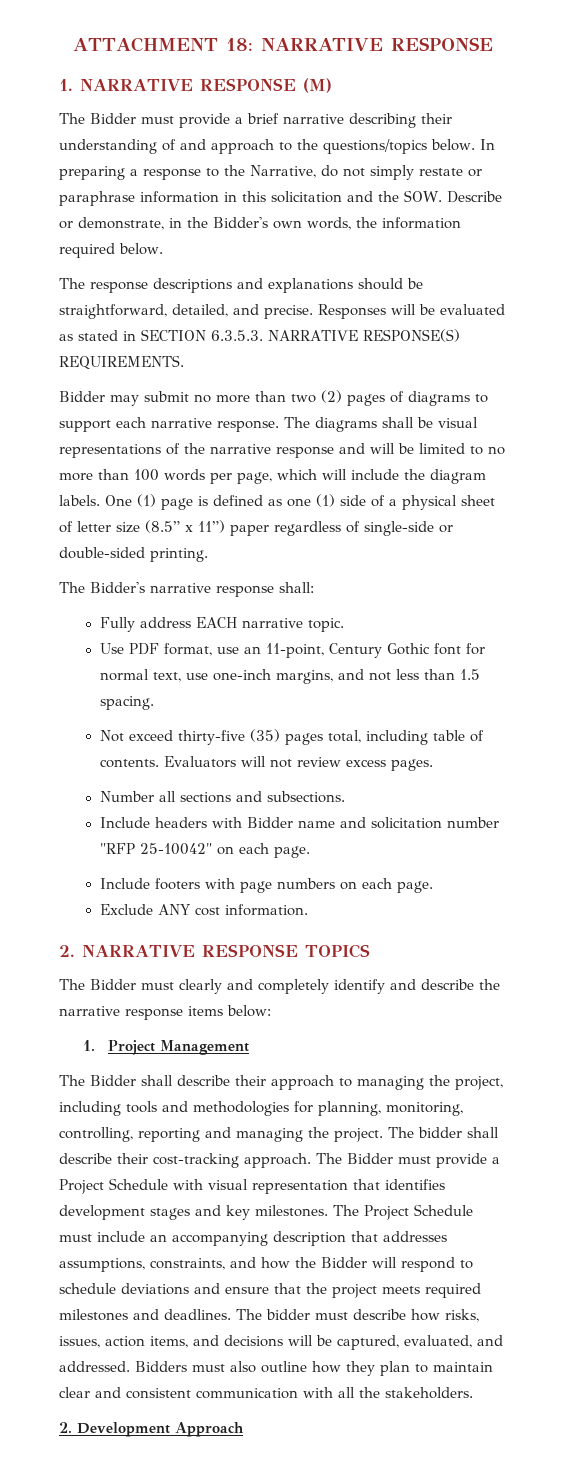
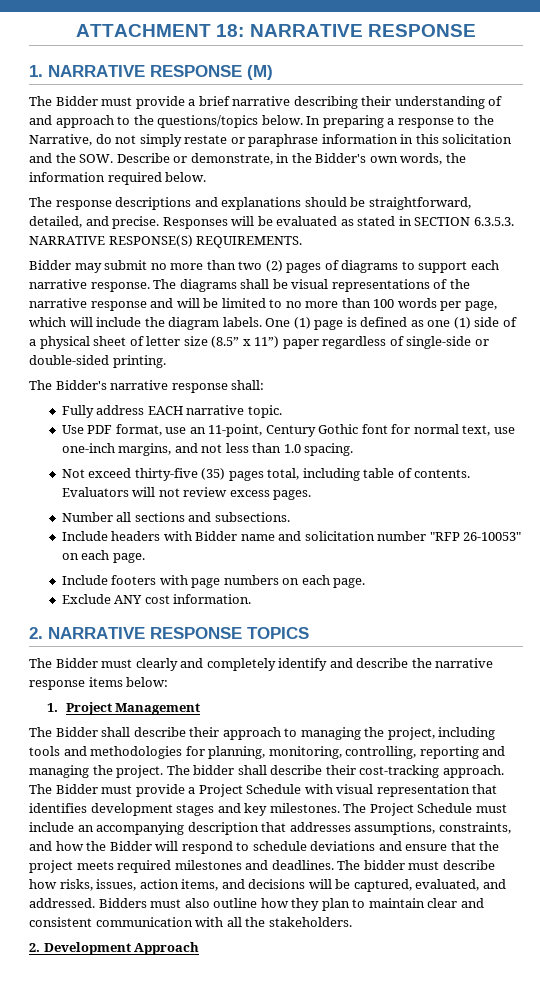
[459,669,480,680] 1.5 -> [283,444,301,453] 1.0
[139,843,212,855] 25-10042" -> [463,532,522,541] 26-10053"

